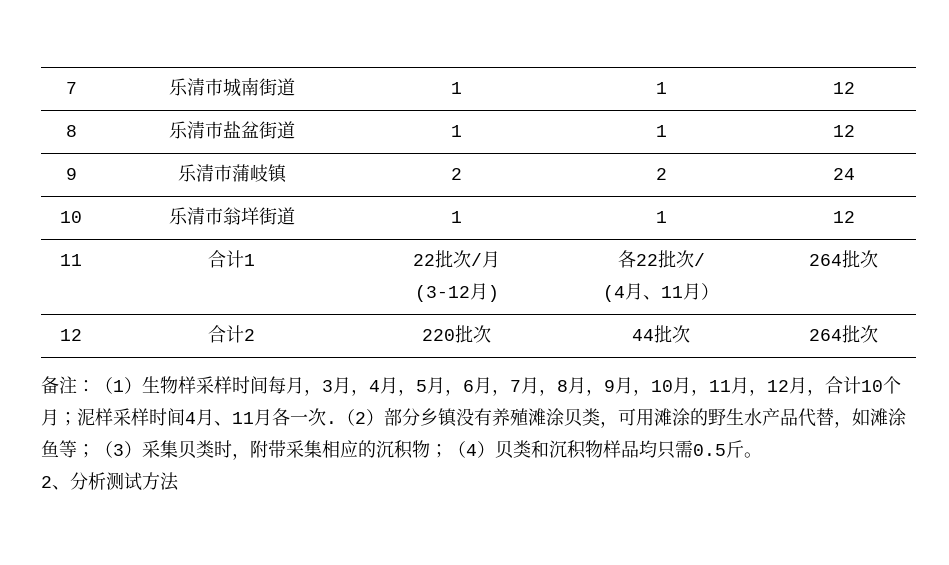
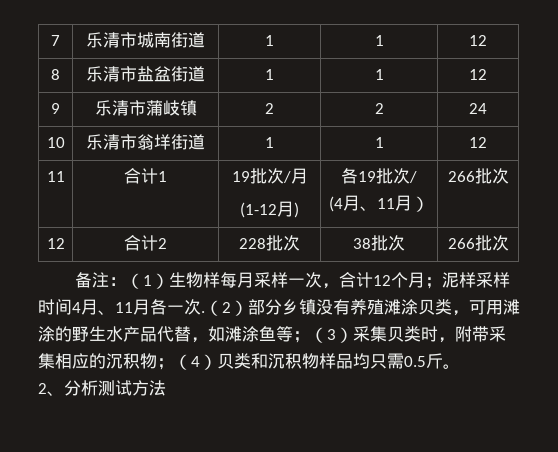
[413,254,435,266] 22 -> [231,171,250,182] 19
[414,285,470,302] (3-12 -> [240,202,277,218] (1-12
[635,254,658,266] 22 -> [358,171,376,182] 19
[809,254,842,266] 264 -> [447,171,475,182] 266
[422,325,491,343] [632,325,690,343] [809,329,842,341] 220批次 | 44批次 | 264 -> [239,235,300,251] [353,235,405,251] [447,238,475,249] 228批次 | 38批次 | 266
[196,376,883,396] 采样时间每月，3月，4月，5月，6月，7月，8月，9月，10月，11月，12月，合计10 -> [219,272,391,289] 每月采样一次，合计12

